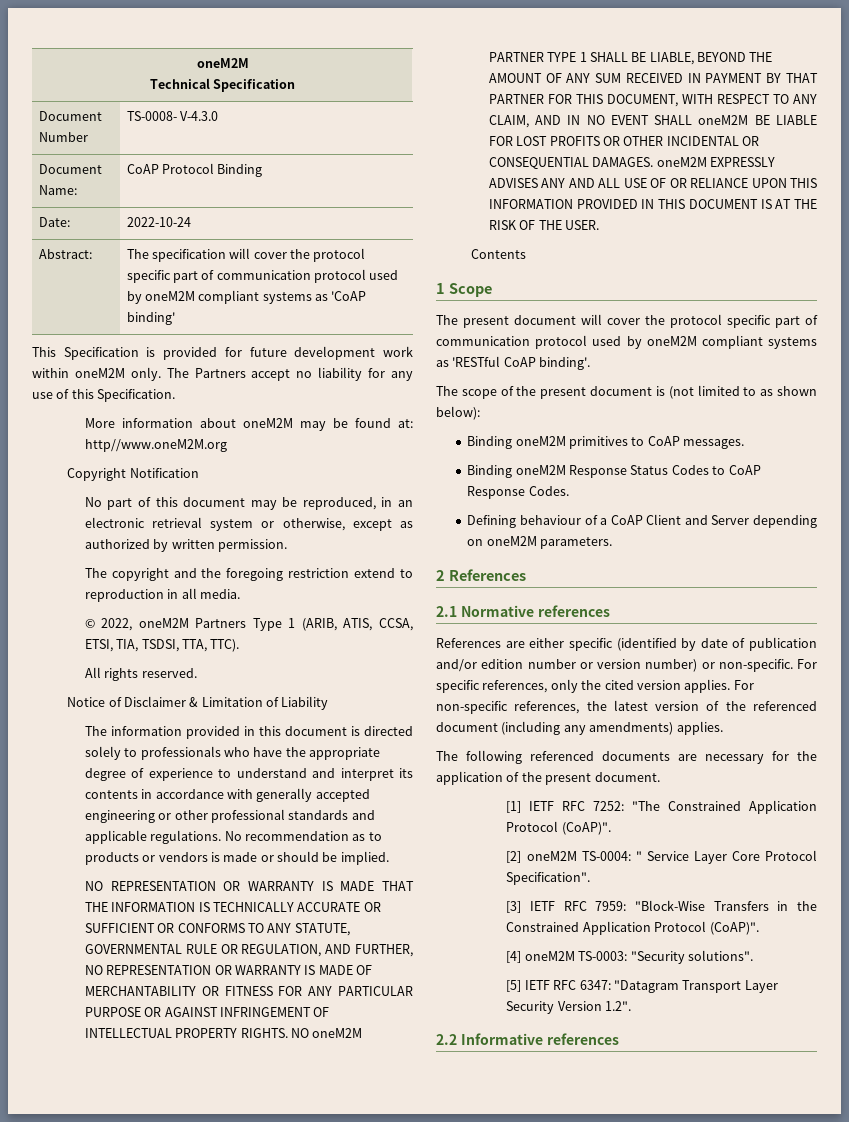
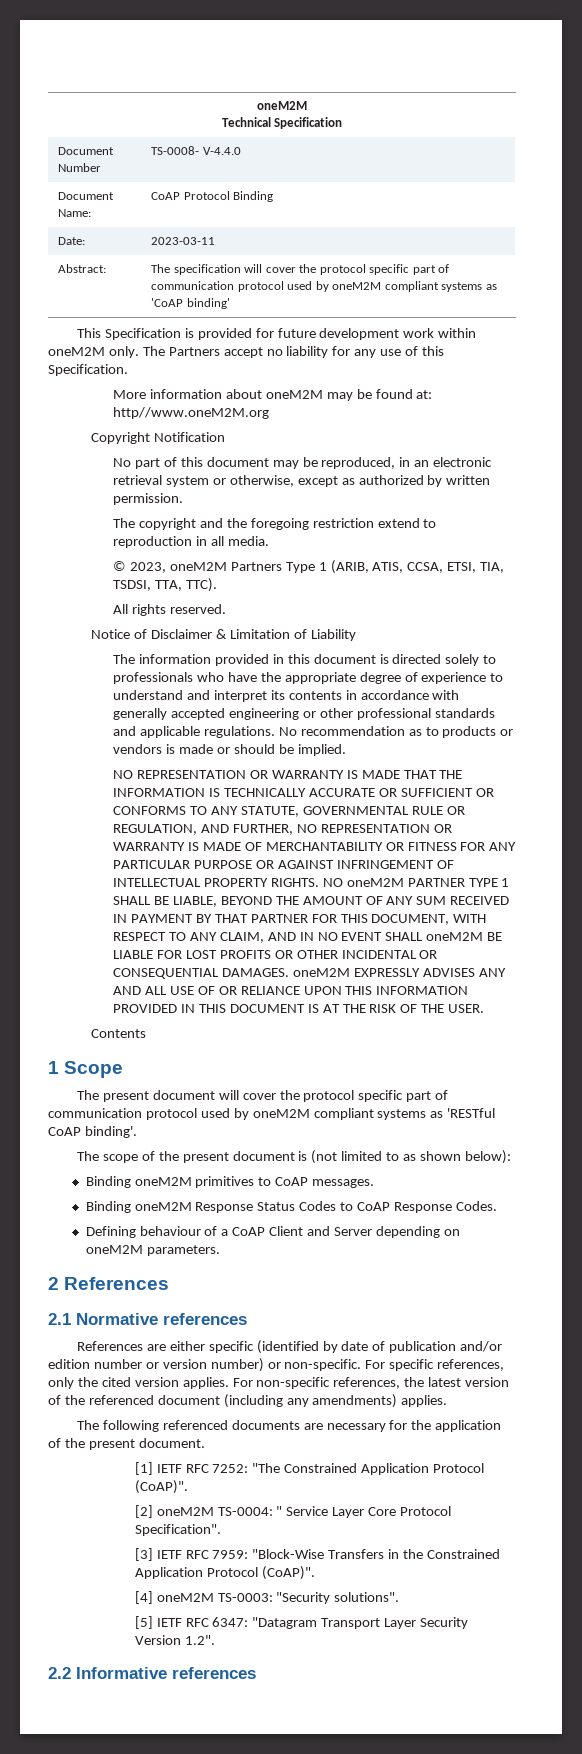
[179,111,218,121] V-4.3.0 -> [202,147,241,155] V-4.4.0
[126,217,191,227] 2022-10-24 -> [151,237,216,245] 2023-03-11
[101,618,133,631] 2022, -> [129,562,166,573] 2023,

